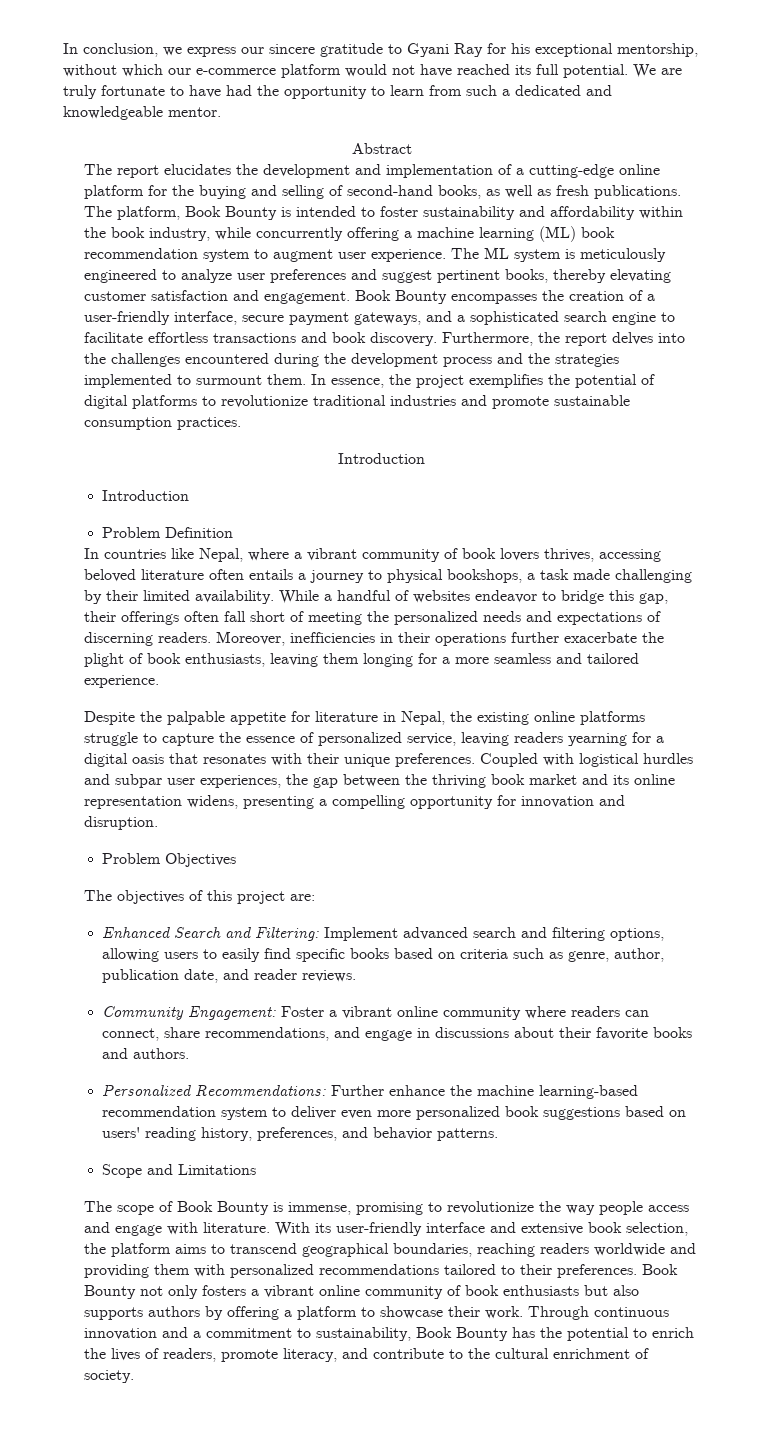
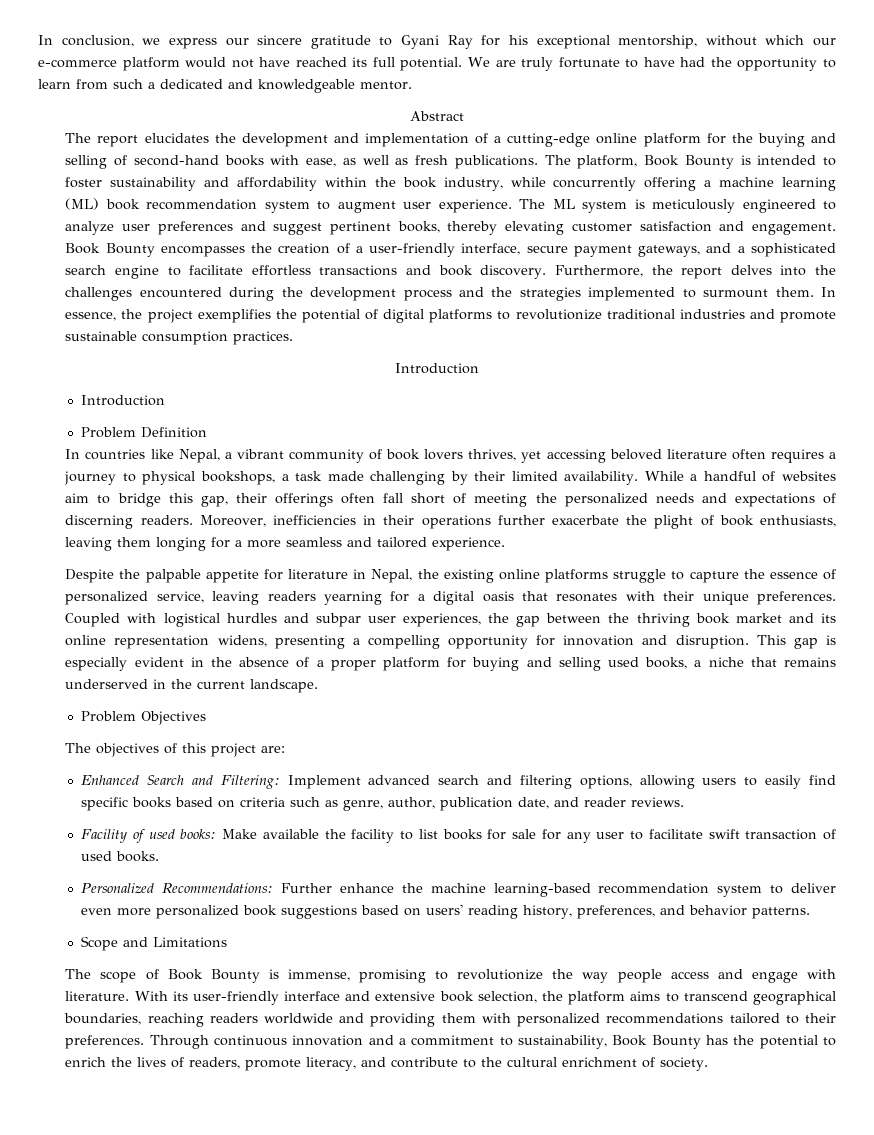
[438,185,482,199] books, -> [224,155,337,167] books with ease,
[248,548,290,561] where -> (220, 456) none
(595, 555) none -> [521,451,542,463] yet
[249,569,294,580] entails -> [770,449,824,463] requires
[475,590,538,603] endeavor -> [65,493,90,503] aim
(159, 823) none -> [756,635,837,649] [65,657,837,671] [65,679,319,693] This gap is especially evident in the absence of a proper platform for buying and selling used books, a niche that remains underserved in the current landscape.
[101,1006,649,1020] [101,1027,692,1041] [101,1048,189,1059] Community Engagement: Foster a vibrant online community where readers can connect, share recommendations, and engage in discussions about their favorite books and authors. -> [81,829,837,843] [81,851,160,862] Facility of used books: Make available the facility to list books for sale for any user to facilitate swift transaction of used books.
[642,1264,679,1275] [84,1285,640,1299] [84,1306,524,1320] Book Bounty not only fosters a vibrant online community of book enthusiasts but also supports authors by offering a platform to showcase their work. -> (145, 1042) none

